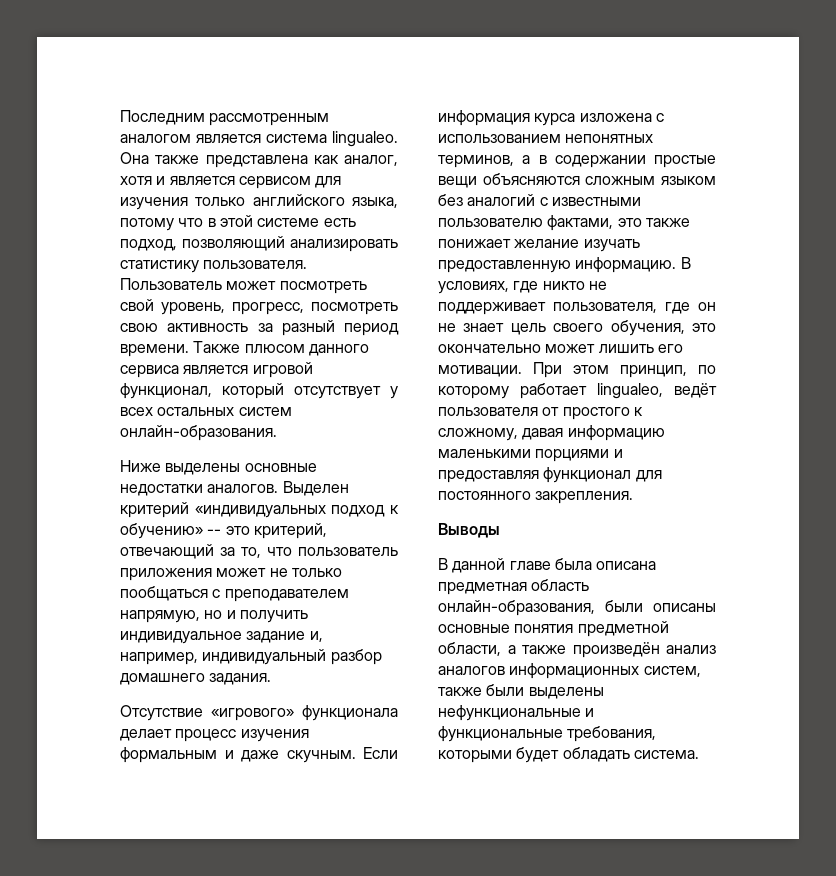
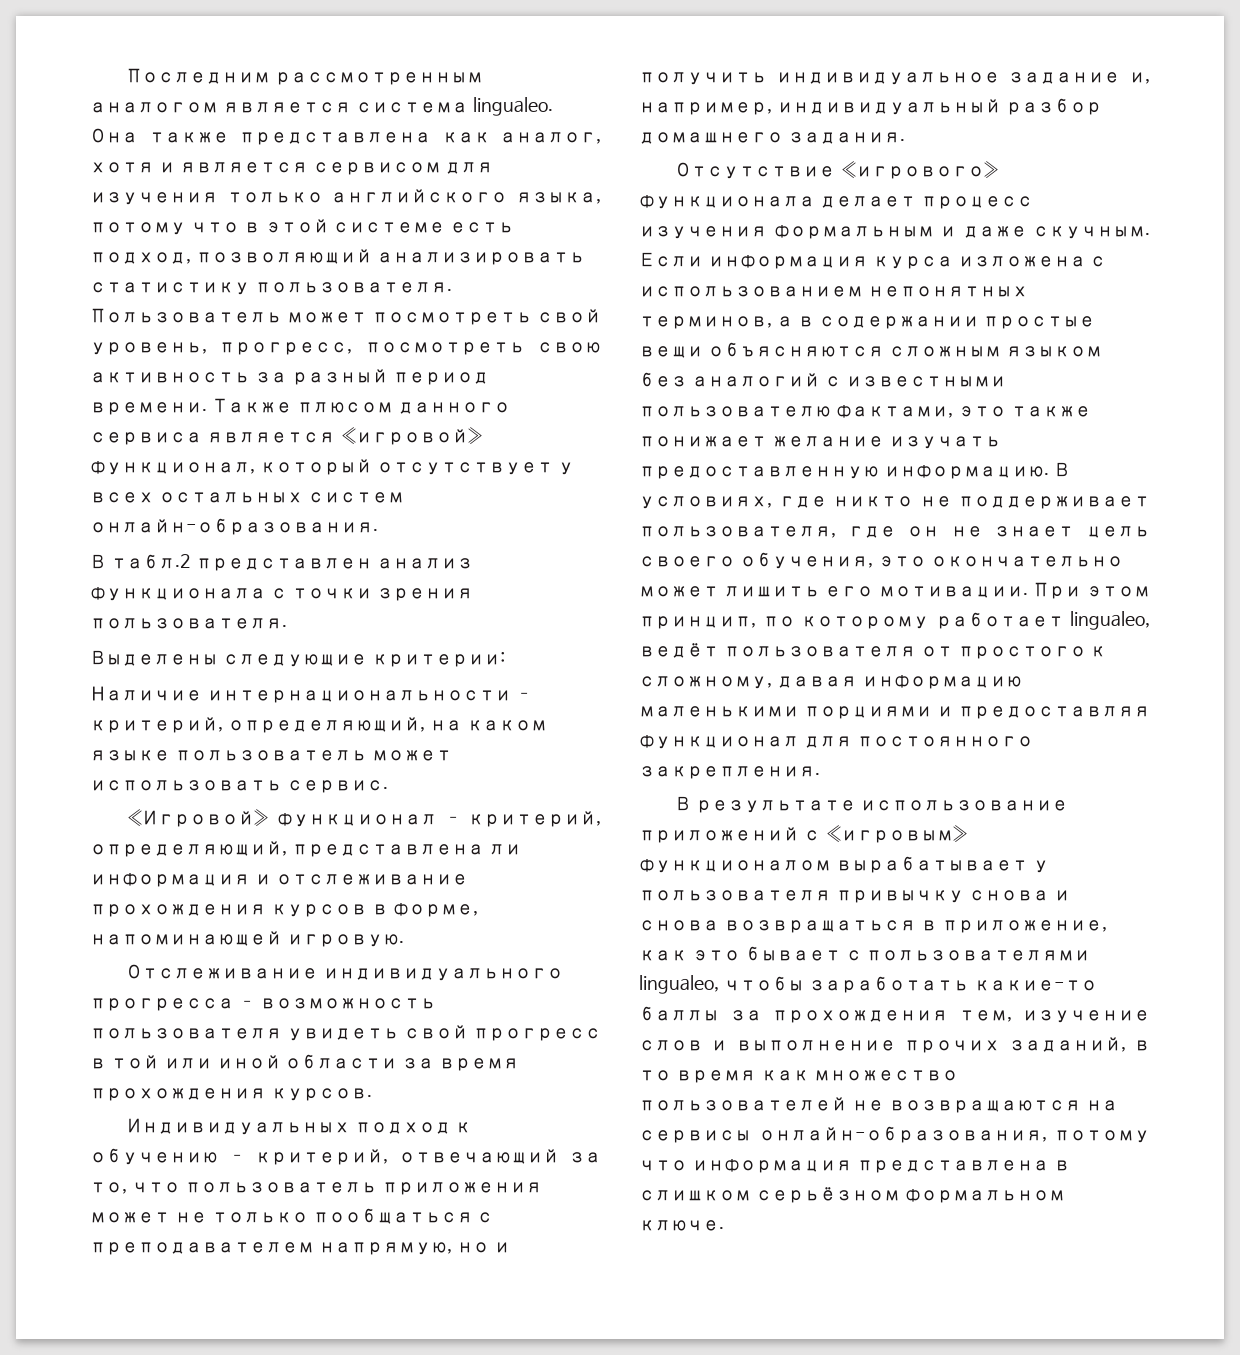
[252,362,313,378] игровой -> [339,427,484,445] «игровой»
[120,460,317,475] [120,481,349,496] [120,502,400,518] [120,523,250,539] Ниже выделены основные недостатки аналогов. Выделен критерий «индивидуальных подход к обучению» -- это -> [90,554,473,571] [90,587,473,601] [90,618,287,629] [90,650,505,667] [90,686,532,703] [90,717,547,733] [90,750,452,761] [90,780,388,793] [125,809,601,827] [90,841,521,857] [90,873,468,887] [90,903,478,917] [90,931,404,947] [125,964,563,981] [90,998,436,1011] [90,1025,601,1041] [90,1054,520,1071] [90,1088,372,1101] [125,1118,472,1135] [90,1148,245,1165] В табл.2 представлен анализ функционала с точки зрения пользователя. // Выделены следующие критерии: // Наличие интернациональности – критерий, определяющий, на каком языке пользователь может использовать сервис. // «Игровой» функционал – критерий, определяющий, представлена ли информация и отслеживание прохождения курсов в форме, напоминающей игровую. // Отслеживание индивидуального прогресса – возможность пользователя увидеть свой прогресс в той или иной области за время прохождения курсов. // Индивидуальных подход к обучению –
[438,523,500,538] [438,558,657,573] [438,579,590,595] [438,600,716,616] [438,621,669,637] [438,642,716,658] [438,663,701,679] [438,684,604,699] [438,705,595,721] [438,726,657,742] [438,747,699,763] // Выводы // В данной главе была описана предметная область онлайн-образования, были описаны основные понятия предметной области, а также произведён анализ аналогов информационных систем, также были выделены нефункциональные и функциональные требования, которыми будет обладать система. -> [674,796,1069,813] [639,825,969,843] [639,856,1049,873] [639,890,1070,903] [639,920,1107,933] [639,946,1091,961] [639,975,1097,994] [639,1006,1150,1023] [639,1037,1150,1053] [639,1070,958,1083] [639,1097,1118,1113] [639,1126,1150,1143] [639,1159,1070,1173] [639,1187,1065,1203] [639,1220,724,1231] // В результате использование приложений с «игровым» функционалом вырабатывает у пользователя привычку снова и снова возвращаться в приложение, как это бывает с пользователями lingualeo, чтобы заработать какие-то баллы за прохождения тем, изучение слов и выполнение прочих заданий, в то время как множество пользователей не возвращаются на сервисы онлайн-образования, потому что информация представлена в слишком серьёзном формальном ключе.

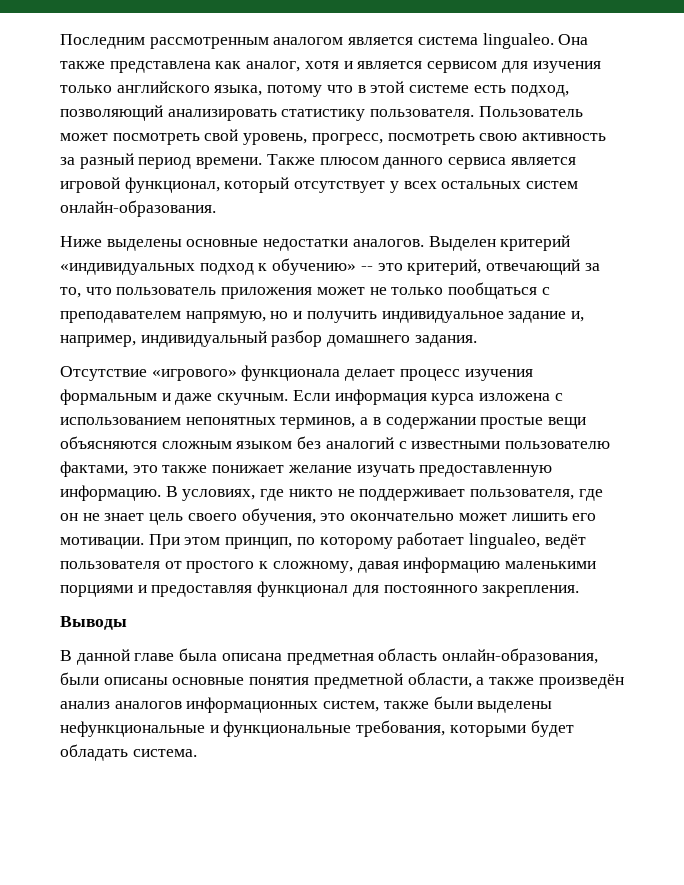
[339,427,484,445] «игровой» -> [60,177,120,193] игровой
[90,554,473,571] [90,587,473,601] [90,618,287,629] [90,650,505,667] [90,686,532,703] [90,717,547,733] [90,750,452,761] [90,780,388,793] [125,809,601,827] [90,841,521,857] [90,873,468,887] [90,903,478,917] [90,931,404,947] [125,964,563,981] [90,998,436,1011] [90,1025,601,1041] [90,1054,520,1071] [90,1088,372,1101] [125,1118,472,1135] [90,1148,245,1165] В табл.2 представлен анализ функционала с точки зрения пользователя. // Выделены следующие критерии: // Наличие интернациональности – критерий, определяющий, на каком языке пользователь может использовать сервис. // «Игровой» функционал – критерий, определяющий, представлена ли информация и отслеживание прохождения курсов в форме, напоминающей игровую. // Отслеживание индивидуального прогресса – возможность пользователя увидеть свой прогресс в той или иной области за время прохождения курсов. // Индивидуальных подход к обучению – -> [60,235,571,251] [60,258,403,275] Ниже выделены основные недостатки аналогов. Выделен критерий «индивидуальных подход к обучению» -- это
[674,796,1069,813] [639,825,969,843] [639,856,1049,873] [639,890,1070,903] [639,920,1107,933] [639,946,1091,961] [639,975,1097,994] [639,1006,1150,1023] [639,1037,1150,1053] [639,1070,958,1083] [639,1097,1118,1113] [639,1126,1150,1143] [639,1159,1070,1173] [639,1187,1065,1203] [639,1220,724,1231] // В результате использование приложений с «игровым» функционалом вырабатывает у пользователя привычку снова и снова возвращаться в приложение, как это бывает с пользователями lingualeo, чтобы заработать какие-то баллы за прохождения тем, изучение слов и выполнение прочих заданий, в то время как множество пользователей не возвращаются на сервисы онлайн-образования, потому что информация представлена в слишком серьёзном формальном ключе. -> [60,616,127,630] [60,648,599,665] [60,672,624,689] [60,696,553,713] [60,720,574,737] [60,744,197,761] // Выводы // В данной главе была описана предметная область онлайн-образования, были описаны основные понятия предметной области, а также произведён анализ аналогов информационных систем, также были выделены нефункциональные и функциональные требования, которыми будет обладать система.

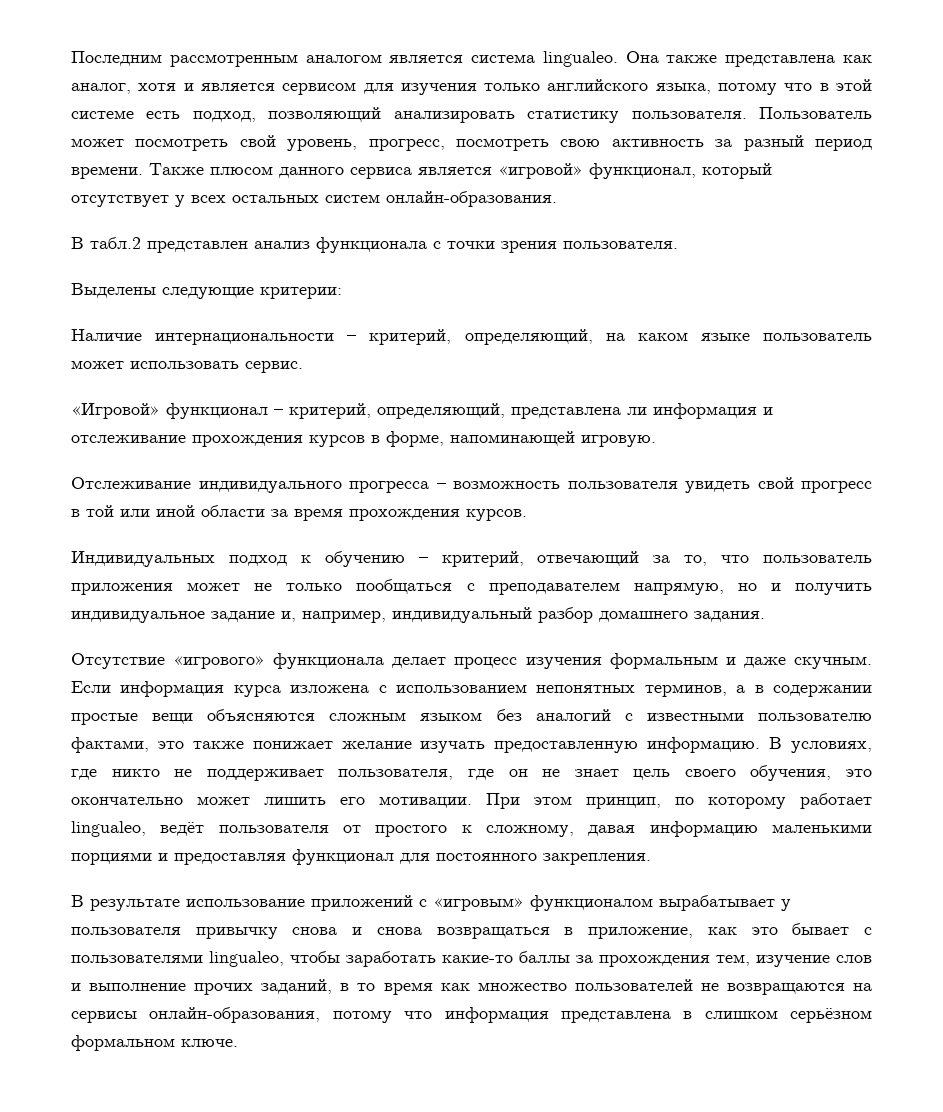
[60,177,120,193] игровой -> [498,163,583,179] «игровой»
[60,235,571,251] [60,258,403,275] Ниже выделены основные недостатки аналогов. Выделен критерий «индивидуальных подход к обучению» -- это -> [71,237,678,253] [71,283,342,299] [71,329,872,345] [71,360,303,373] [71,403,773,419] [71,431,656,447] [71,477,872,493] [71,505,527,521] [71,551,428,567] В табл.2 представлен анализ функционала с точки зрения пользователя. // Выделены следующие критерии: // Наличие интернациональности – критерий, определяющий, на каком языке пользователь может использовать сервис. // «Игровой» функционал – критерий, определяющий, представлена ли информация и отслеживание прохождения курсов в форме, напоминающей игровую. // Отслеживание индивидуального прогресса – возможность пользователя увидеть свой прогресс в той или иной области за время прохождения курсов. // Индивидуальных подход к обучению –
[60,616,127,630] [60,648,599,665] [60,672,624,689] [60,696,553,713] [60,720,574,737] [60,744,197,761] // Выводы // В данной главе была описана предметная область онлайн-образования, были описаны основные понятия предметной области, а также произведён анализ аналогов информационных систем, также были выделены нефункциональные и функциональные требования, которыми будет обладать система. -> [71,895,791,911] [71,923,873,939] [71,951,872,967] [71,979,872,995] [71,1007,872,1023] [71,1035,238,1051] // В результате использование приложений с «игровым» функционалом вырабатывает у пользователя привычку снова и снова возвращаться в приложение, как это бывает с пользователями lingualeo, чтобы заработать какие-то баллы за прохождения тем, изучение слов и выполнение прочих заданий, в то время как множество пользователей не возвращаются на сервисы онлайн-образования, потому что информация представлена в слишком серьёзном формальном ключе.

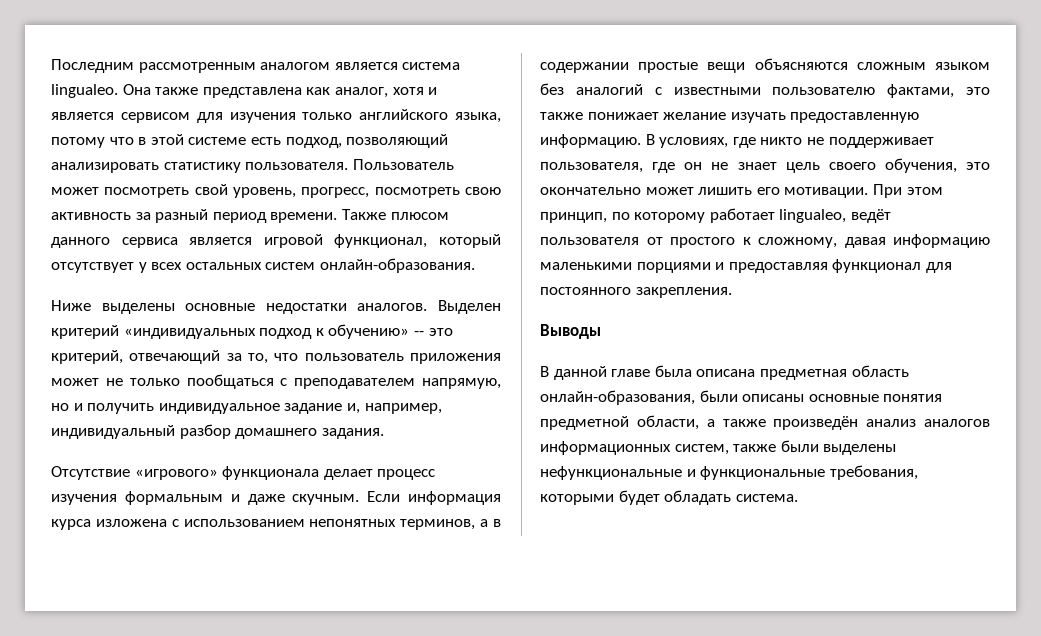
[498,163,583,179] «игровой» -> [263,234,323,248] игровой
[71,237,678,253] [71,283,342,299] [71,329,872,345] [71,360,303,373] [71,403,773,419] [71,431,656,447] [71,477,872,493] [71,505,527,521] [71,551,428,567] В табл.2 представлен анализ функционала с точки зрения пользователя. // Выделены следующие критерии: // Наличие интернациональности – критерий, определяющий, на каком языке пользователь может использовать сервис. // «Игровой» функционал – критерий, определяющий, представлена ли информация и отслеживание прохождения курсов в форме, напоминающей игровую. // Отслеживание индивидуального прогресса – возможность пользователя увидеть свой прогресс в той или иной области за время прохождения курсов. // Индивидуальных подход к обучению – -> [51,300,501,314] [51,324,453,339] Ниже выделены основные недостатки аналогов. Выделен критерий «индивидуальных подход к обучению» -- это
[71,895,791,911] [71,923,873,939] [71,951,872,967] [71,979,872,995] [71,1007,872,1023] [71,1035,238,1051] // В результате использование приложений с «игровым» функционалом вырабатывает у пользователя привычку снова и снова возвращаться в приложение, как это бывает с пользователями lingualeo, чтобы заработать какие-то баллы за прохождения тем, изучение слов и выполнение прочих заданий, в то время как множество пользователей не возвращаются на сервисы онлайн-образования, потому что информация представлена в слишком серьёзном формальном ключе. -> [540,324,601,339] [540,365,909,380] [540,390,943,405] [540,415,990,430] [540,440,897,455] [540,465,918,480] [540,490,798,505] // Выводы // В данной главе была описана предметная область онлайн-образования, были описаны основные понятия предметной области, а также произведён анализ аналогов информационных систем, также были выделены нефункциональные и функциональные требования, которыми будет обладать система.

